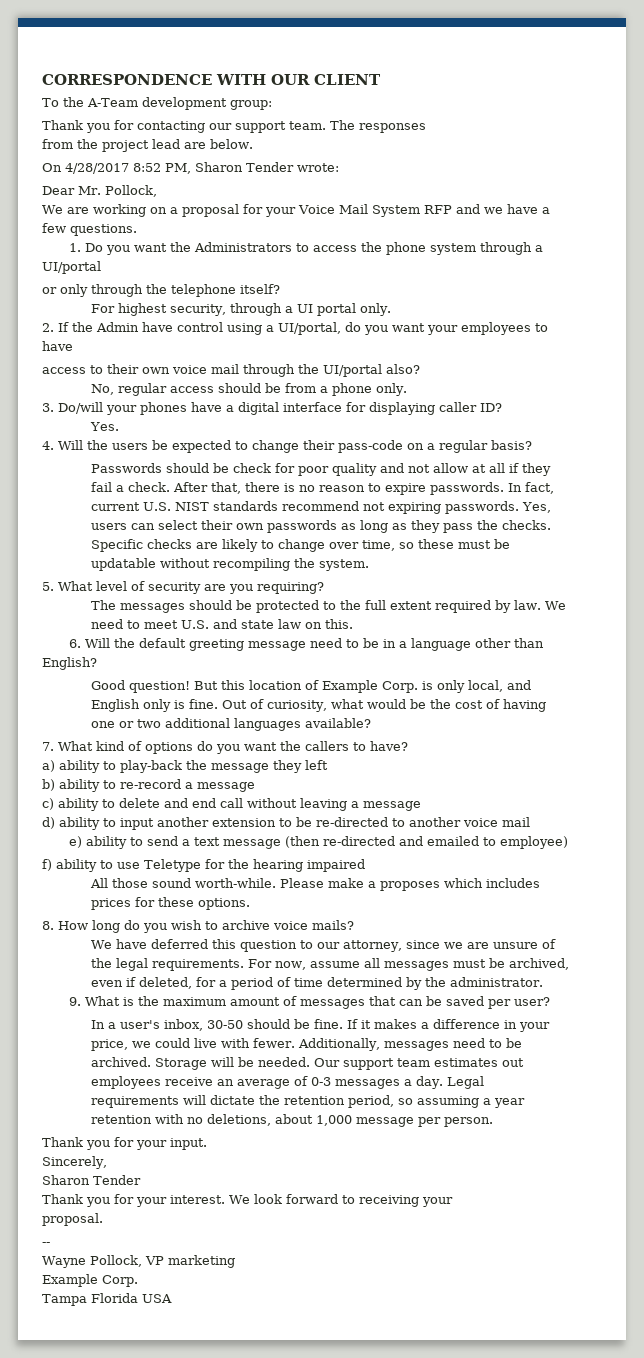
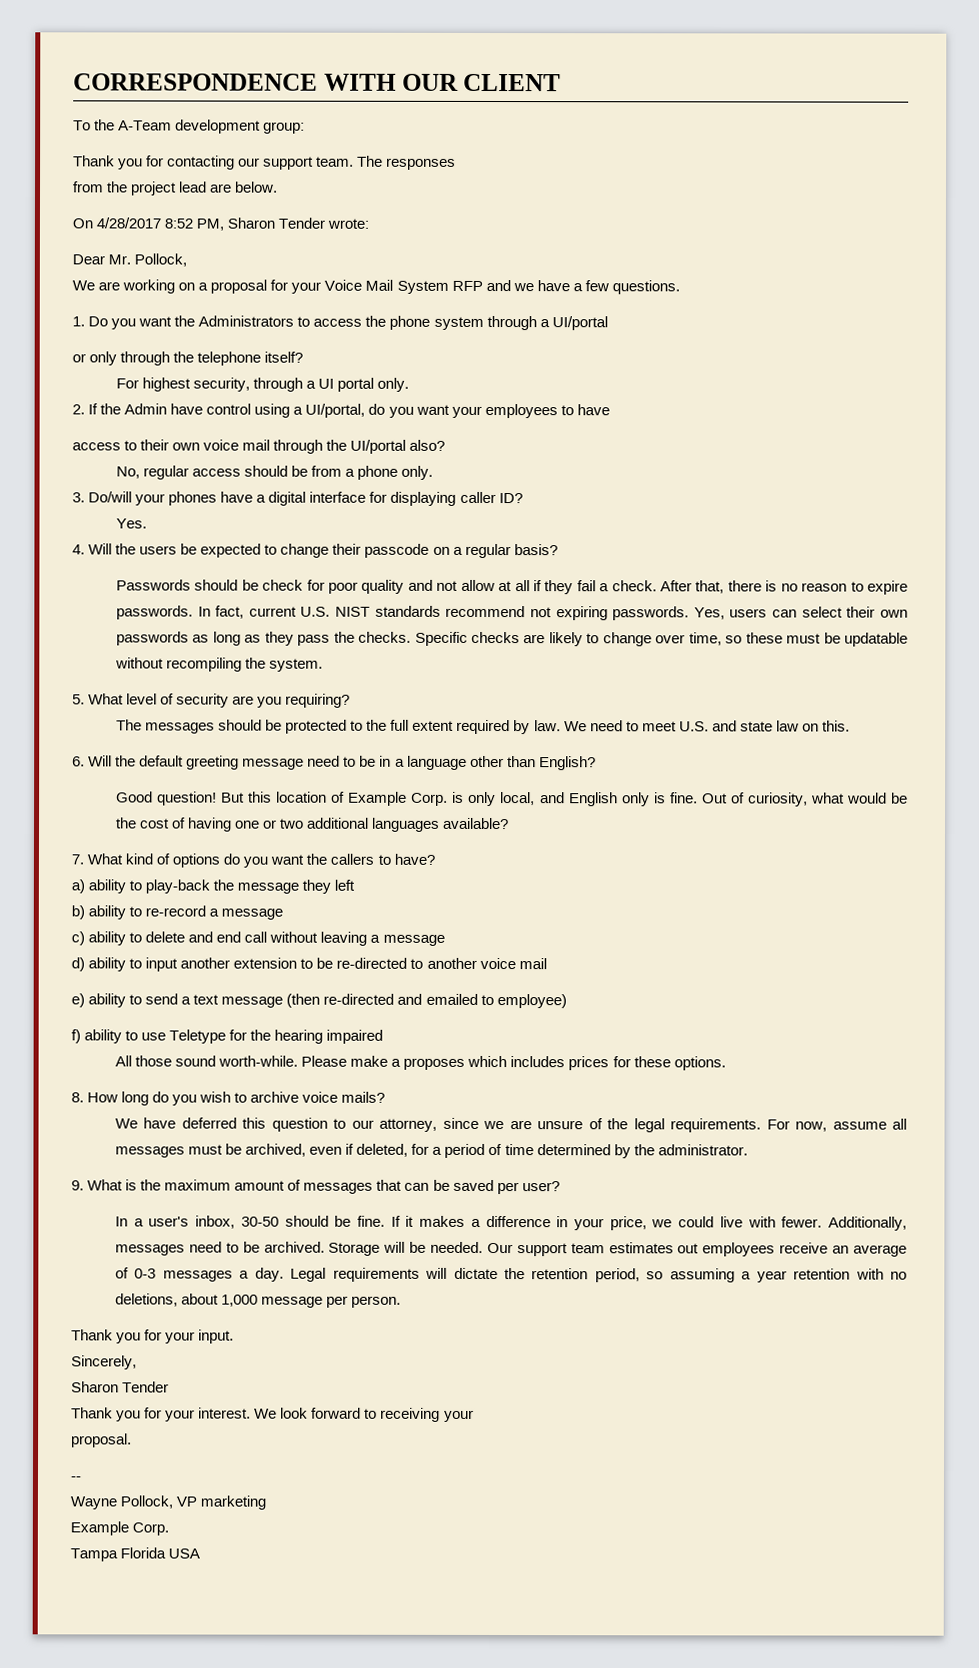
[338,440,403,453] pass-code -> [364,543,430,558] passcode

